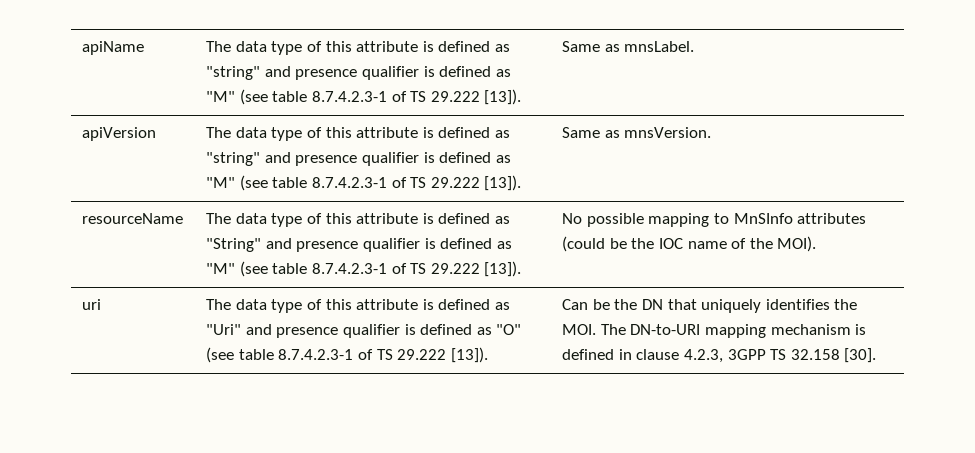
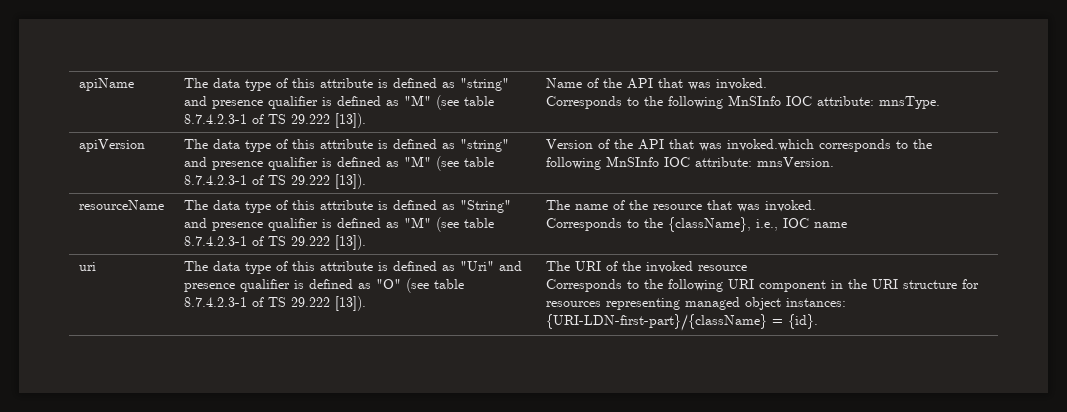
[562,41,695,52] Same as mnsLabel. -> [545,78,767,90] [545,95,940,109] Name of the API that was invoked. // Corresponds to the following MnSInfo IOC attribute: mnsType.
[562,127,620,138] Same as -> [545,139,932,152] [545,156,752,170] Version of the API that was invoked.which corresponds to the following MnSInfo IOC attribute:
[562,213,867,227] [562,236,817,252] No possible mapping to MnSInfo attributes (could be the IOC name of the MOI). -> [545,200,816,212] [545,217,847,232] The name of the resource that was invoked. // Corresponds to the {className}, i.e., IOC name
[562,299,858,313] [562,324,867,338] [562,348,877,363] Can be the DN that uniquely identifies the MOI. The DN-to-URI mapping mechanism is defined in clause 4.2.3, 3GPP TS 32.158 [30]. -> [545,261,747,273] [545,279,979,292] [545,297,846,310] [545,314,818,331] The URI of the invoked resource // Corresponds to the following URI component in the URI structure for resources representing managed object instances: {URI-LDN-first-part}/{className} = {id}.

